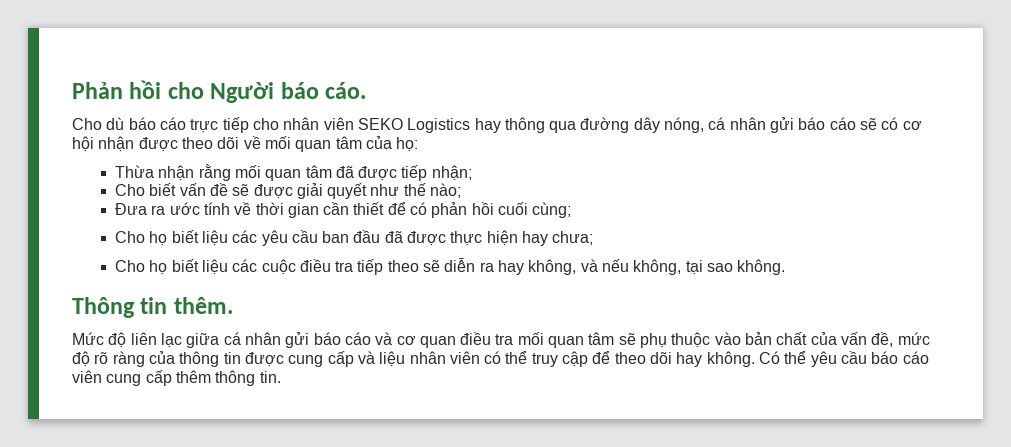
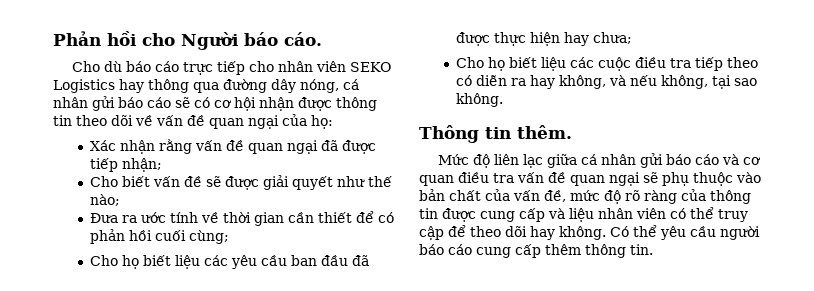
(178, 144) none -> [336,97,377,111] [53,115,72,126] thông tin
[264,136,362,152] mối quan tâm -> [156,115,279,129] vấn đề quan ngại
[114,165,154,178] Thừa -> [89,140,116,151] Xác
[234,165,332,181] mối quan tâm -> [194,140,318,154] vấn đề quan ngại
[423,260,441,272] sẽ -> [455,75,472,86] có
[517,332,615,348] mối quan tâm -> [517,172,640,186] vấn đề quan ngại
[871,351,929,364] [72,370,102,383] báo cáo viên -> [720,226,760,240] [419,244,472,255] người báo cáo

